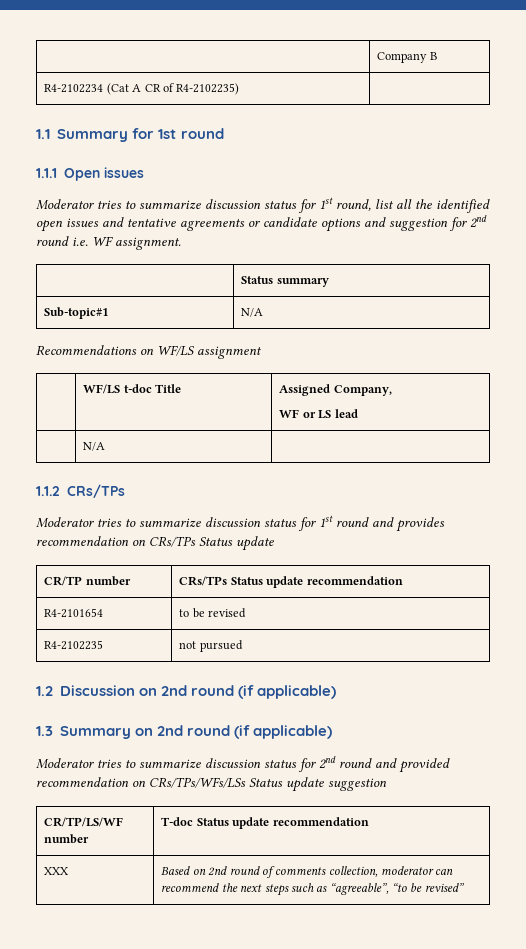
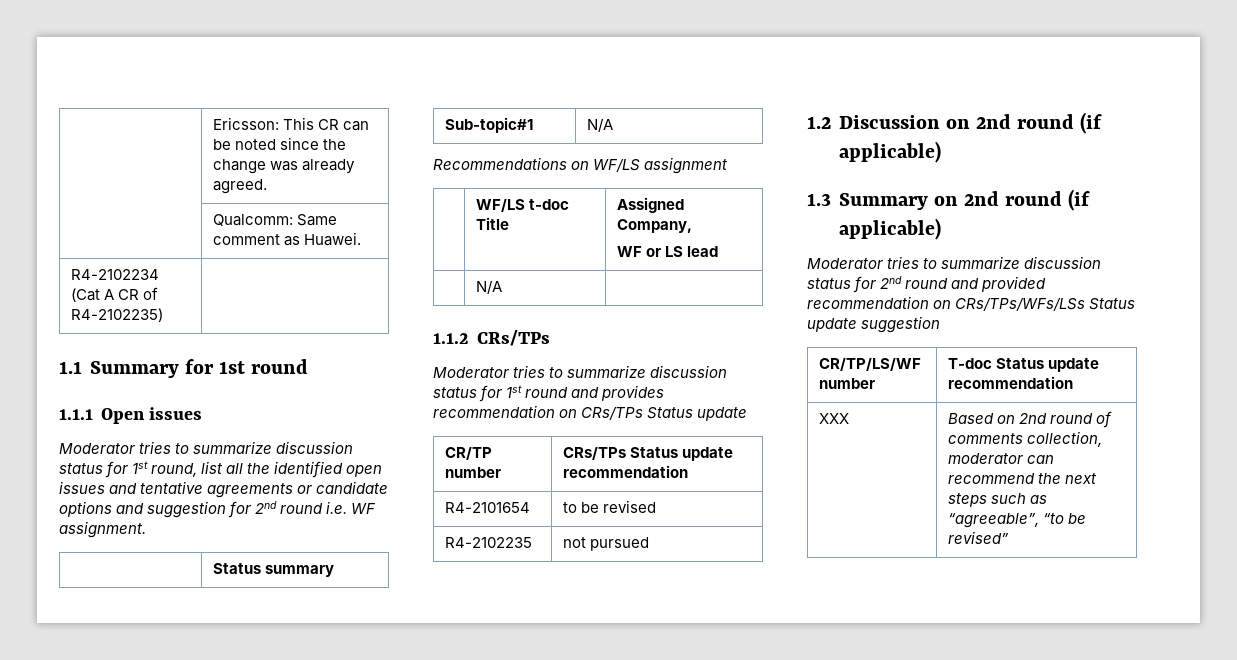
[377,52,437,63] | Company B -> [212,117,370,131] [212,137,347,150] [212,159,355,174] [212,179,267,194] [212,214,337,226] [212,232,361,246] | Ericsson: This CR can be noted since the change was already agreed. // | Qualcomm: Same comment as Huawei.

